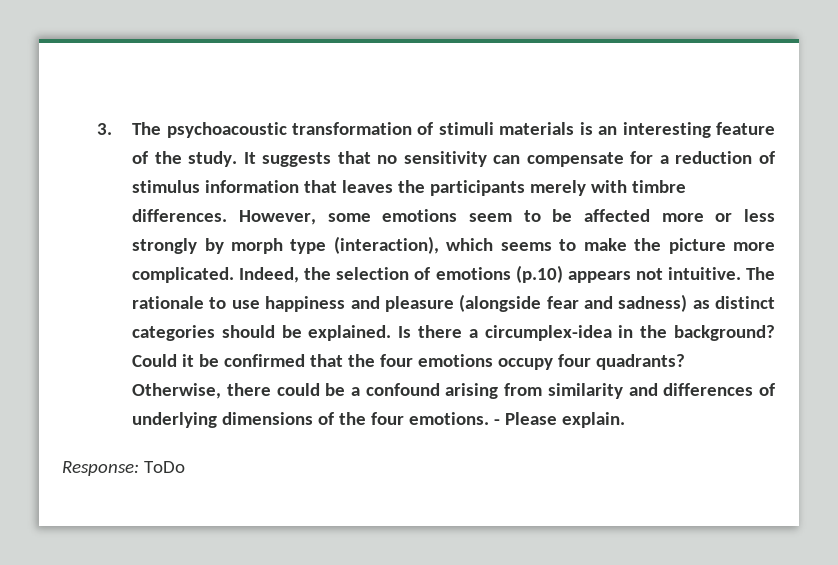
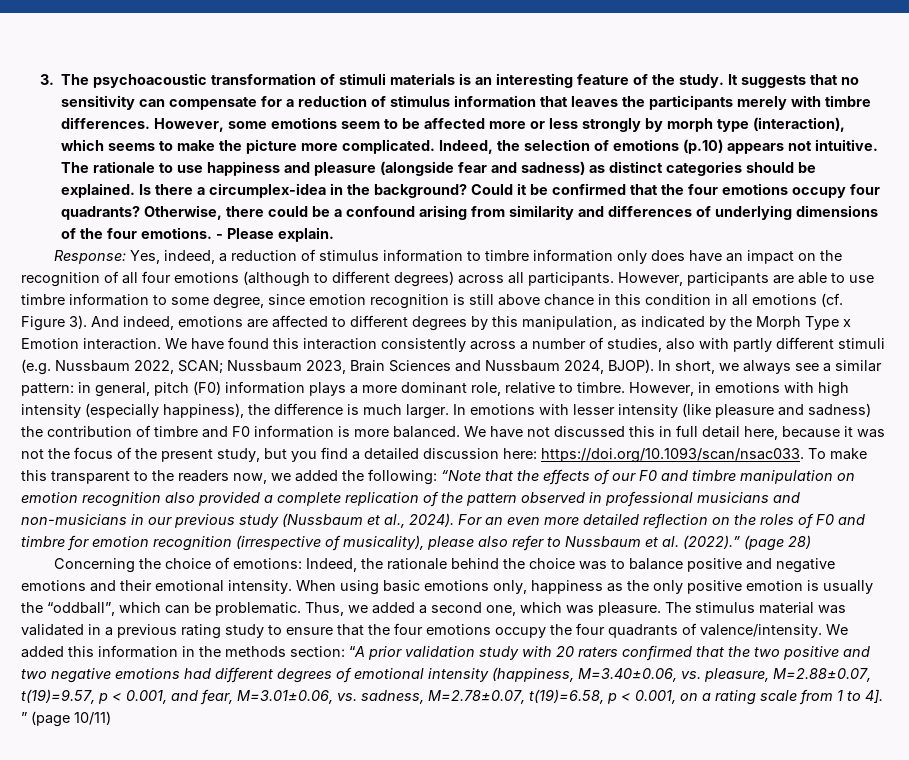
[143,461,185,473] ToDo -> [129,249,842,264] [21,271,874,287] [21,293,843,309] [21,315,851,331] [21,337,885,352] [21,359,882,375] [21,381,849,397] [21,403,871,419] [21,425,885,440] [21,447,867,463] [21,469,855,485] [21,491,800,507] [21,513,865,529] [21,535,811,551] [53,557,835,573] [21,580,873,595] [21,602,846,616] [21,623,848,639] [21,645,870,661] [21,667,871,683] [21,689,883,705] [21,711,111,727] Yes, indeed, a reduction of stimulus information to timbre information only does have an impact on the recognition of all four emotions (although to different degrees) across all participants. However, participants are able to use timbre information to some degree, since emotion recognition is still above chance in this condition in all emotions (cf. Figure 3). And indeed, emotions are affected to different degrees by this manipulation, as indicated by the Morph Type x Emotion interaction. We have found this interaction consistently across a number of studies, also with partly different stimuli (e.g. Nussbaum 2022, SCAN; Nussbaum 2023, Brain Sciences and Nussbaum 2024, BJOP). In short, we always see a similar pattern: in general, pitch (F0) information plays a more dominant role, relative to timbre. However, in emotions with high intensity (especially happiness), the difference is much larger. In emotions with lesser intensity (like pleasure and sadness) the contribution of timbre and F0 information is more balanced. We have not discussed this in full detail here, because it was not the focus of the present study, but you find a detailed discussion here: https://doi.org/10.1093/scan/nsac033. To make this transparent to the readers now, we added the following: “Note that the effects of our F0 and timbre manipulation on emotion recognition also provided a complete replication of the pattern observed in professional musicians and non-musicians in our previous study (Nussbaum et al., 2024). For an even more detailed reflection on the roles of F0 and timbre for emotion recognition (irrespective of musicality), please also refer to Nussbaum et al. (2022).” (page 28) // Concerning the choice of emotions: Indeed, the rationale behind the choice was to balance positive and negative emotions and their emotional intensity. When using basic emotions only, happiness as the only positive emotion is usually the “oddball”, which can be problematic. Thus, we added a second one, which was pleasure. The stimulus material was validated in a previous rating study to ensure that the four emotions occupy the four quadrants of valence/intensity. We added this information in the methods section: “A prior validation study with 20 raters confirmed that the two positive and two negative emotions had different degrees of emotional intensity (happiness, M=3.40±0.06, vs. pleasure, M=2.88±0.07, t(19)=9.57, p < 0.001, and fear, M=3.01±0.06, vs. sadness, M=2.78±0.07, t(19)=6.58, p < 0.001, on a rating scale from 1 to 4]. ” (page 10/11)

